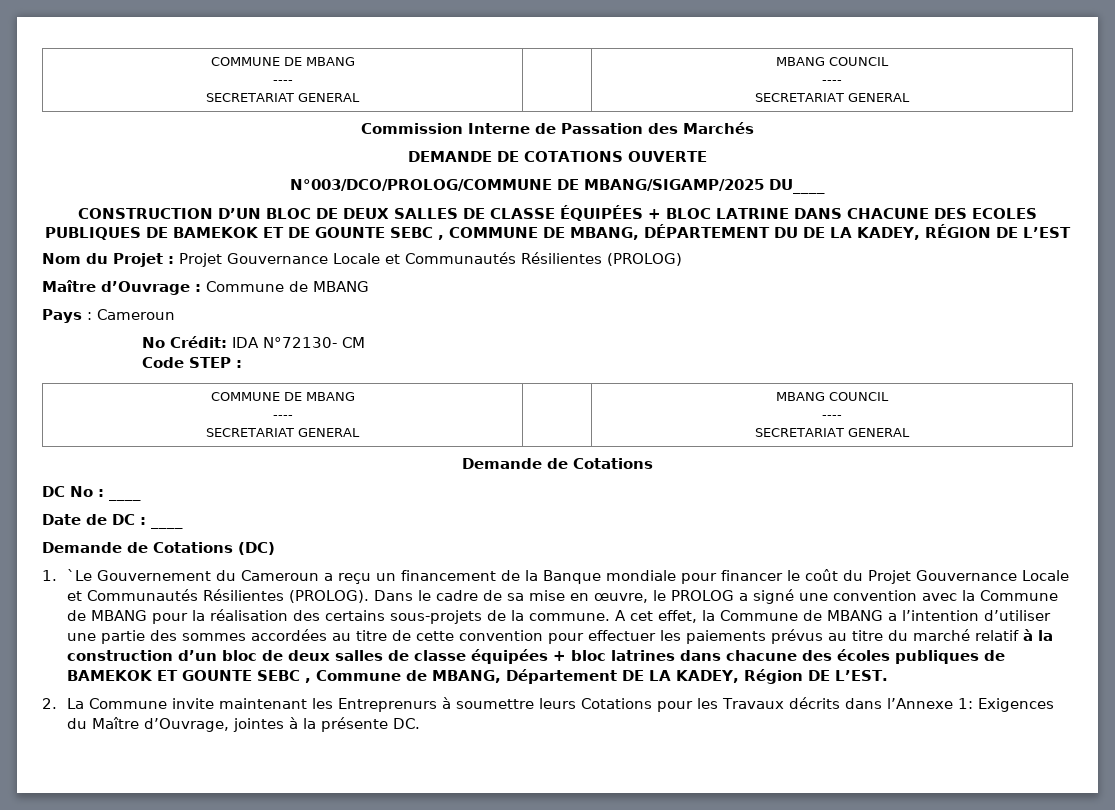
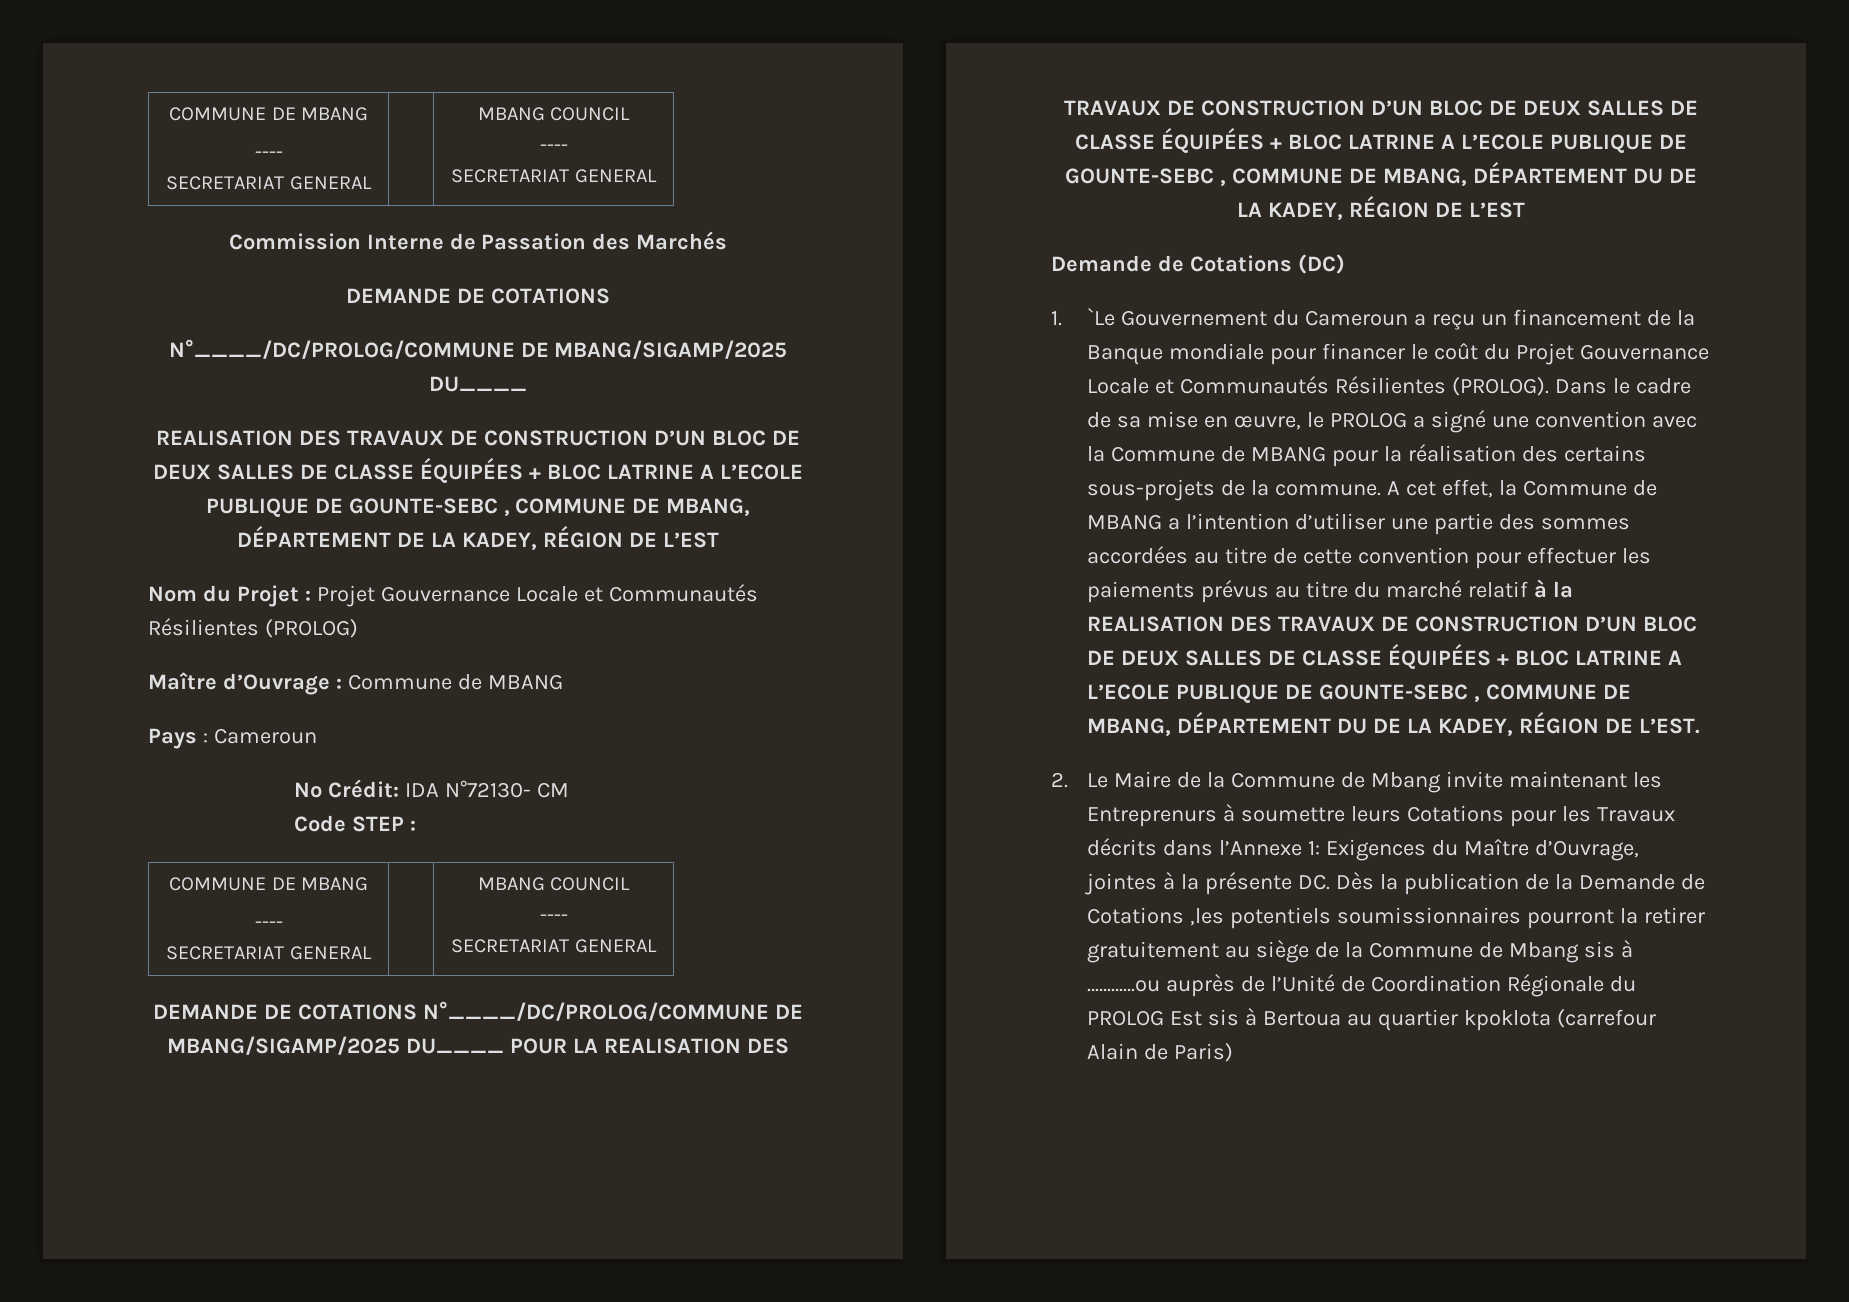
[627,151,707,162] [290,179,552,191] OUVERTE // N°003/DCO/PROLOG/COMMUNE -> [168,339,515,359] // N°____/DC/PROLOG/COMMUNE
(825, 186) none -> [156,430,479,446] REALISATION DES TRAVAUX DE
[793,208,1037,219] [45,224,799,240] DANS CHACUNE DES ECOLES PUBLIQUES DE BAMEKOK ET DE GOUNTE SEBC , COMMUNE DE MBANG, DÉPARTEMENT DU -> [699,464,803,480] [205,498,751,517] [237,526,392,547] A L’ECOLE PUBLIQUE DE GOUNTE-SEBC , COMMUNE DE MBANG, DÉPARTEMENT
[462,458,653,469] [42,486,104,497] [109,497,141,501] [42,514,146,525] [151,525,183,529] Demande de Cotations // DC No : ____ // Date de DC : ____ -> [153,1001,803,1021] [167,1036,789,1055] [1064,100,1698,116] [1075,128,1687,153] [1065,162,1697,186] [1237,196,1525,220] DEMANDE DE COTATIONS N°____/DC/PROLOG/COMMUNE DE MBANG/SIGAMP/2025 DU____ POUR LA REALISATION DES TRAVAUX DE CONSTRUCTION D’UN BLOC DE DEUX SALLES DE CLASSE ÉQUIPÉES + BLOC LATRINE A L’ECOLE PUBLIQUE DE GOUNTE-SEBC , COMMUNE DE MBANG, DÉPARTEMENT DU DE LA KADEY, RÉGION DE L’EST
[66,649,1005,664] [66,669,803,684] construction d’un bloc de deux salles de classe équipées + bloc latrines dans chacune des écoles publiques de BAMEKOK ET GOUNTE SEBC , Commune de MBANG, Département DE LA KADEY, Région -> [1087,616,1698,632] [1087,644,1682,669] [1087,684,1632,703] [1087,712,1600,736] REALISATION DES TRAVAUX DE CONSTRUCTION D’UN BLOC DE DEUX SALLES DE CLASSE ÉQUIPÉES + BLOC LATRINE A L’ECOLE PUBLIQUE DE GOUNTE-SEBC , COMMUNE DE MBANG, DÉPARTEMENT DU DE LA KADEY, RÉGION
[66,698,167,709] La Commune -> [1087,771,1442,793] Le Maire de la Commune de Mbang
(420, 723) none -> [1336,872,1705,895] [1087,907,1706,929] [1087,940,1633,963] [1087,974,1637,997] [1087,1008,1656,1031] [1087,1043,1234,1062] Dès la publication de la Demande de Cotations ,les potentiels soumissionnaires pourront la retirer gratuitement au siège de la Commune de Mbang sis à …………ou auprès de l’Unité de Coordination Régionale du PROLOG Est sis à Bertoua au quartier kpoklota (carrefour Alain de Paris)

